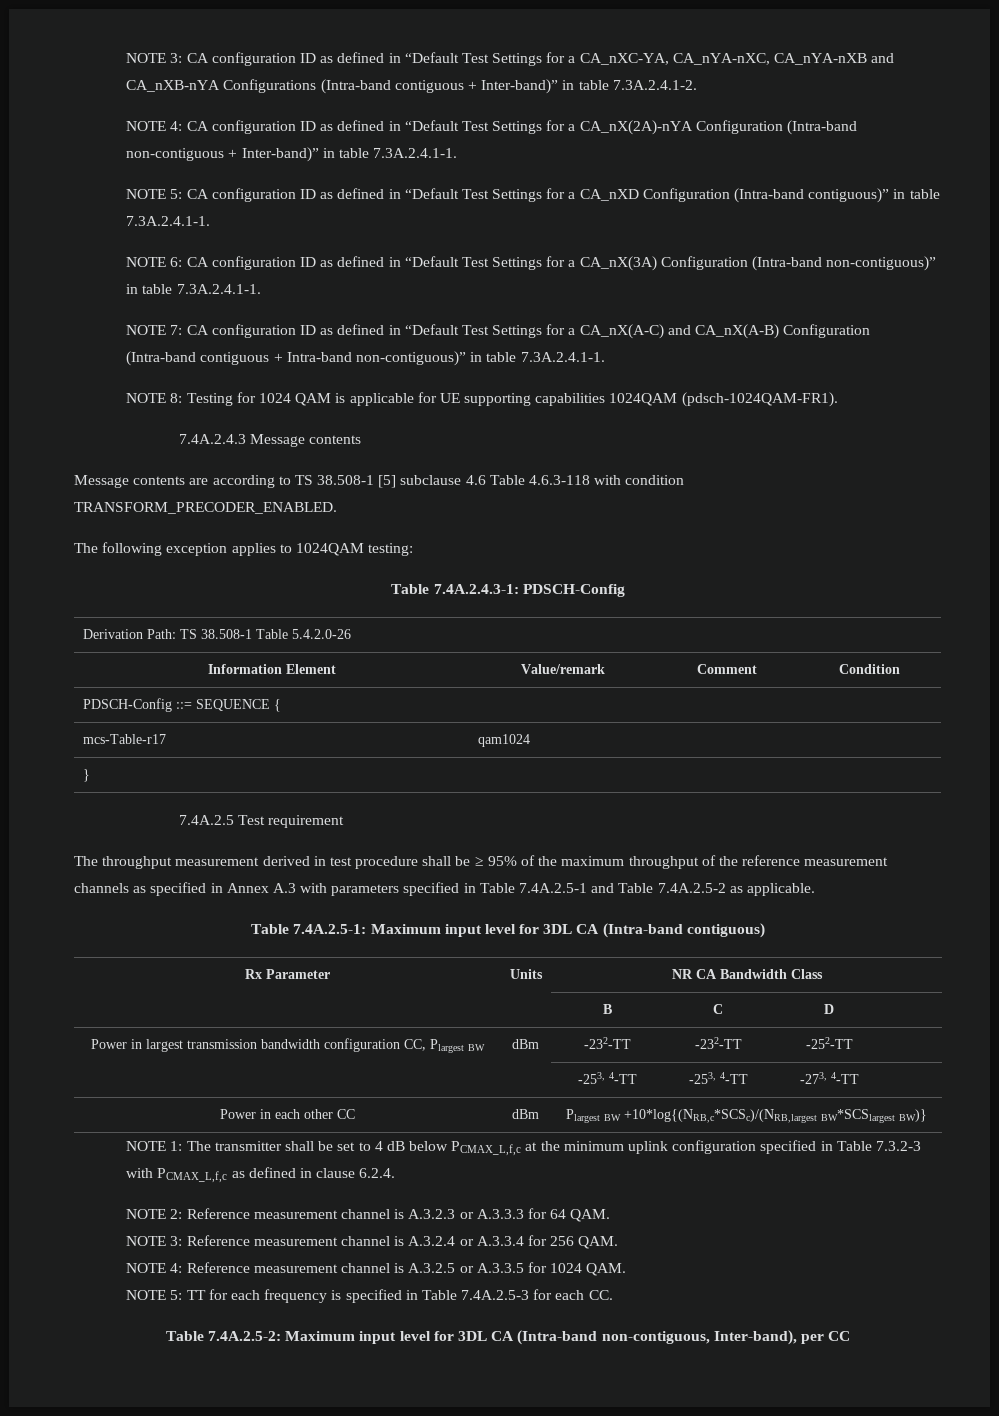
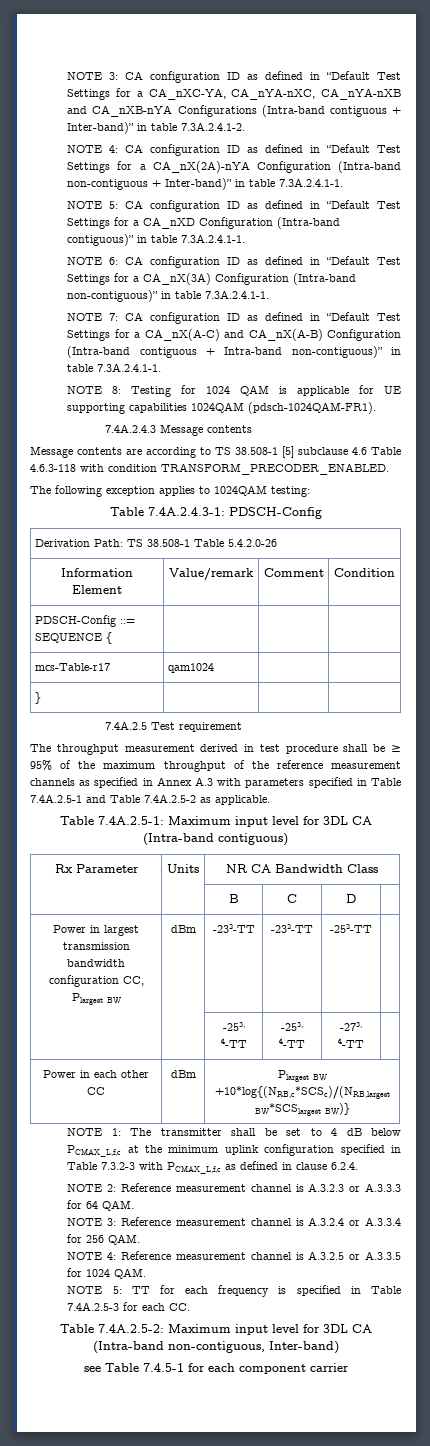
[713,1330,851,1345] Inter-band), per CC -> [268,1341,339,1354] [83,1363,349,1374] Inter-band) // see Table 7.4.5-1 for each component carrier

